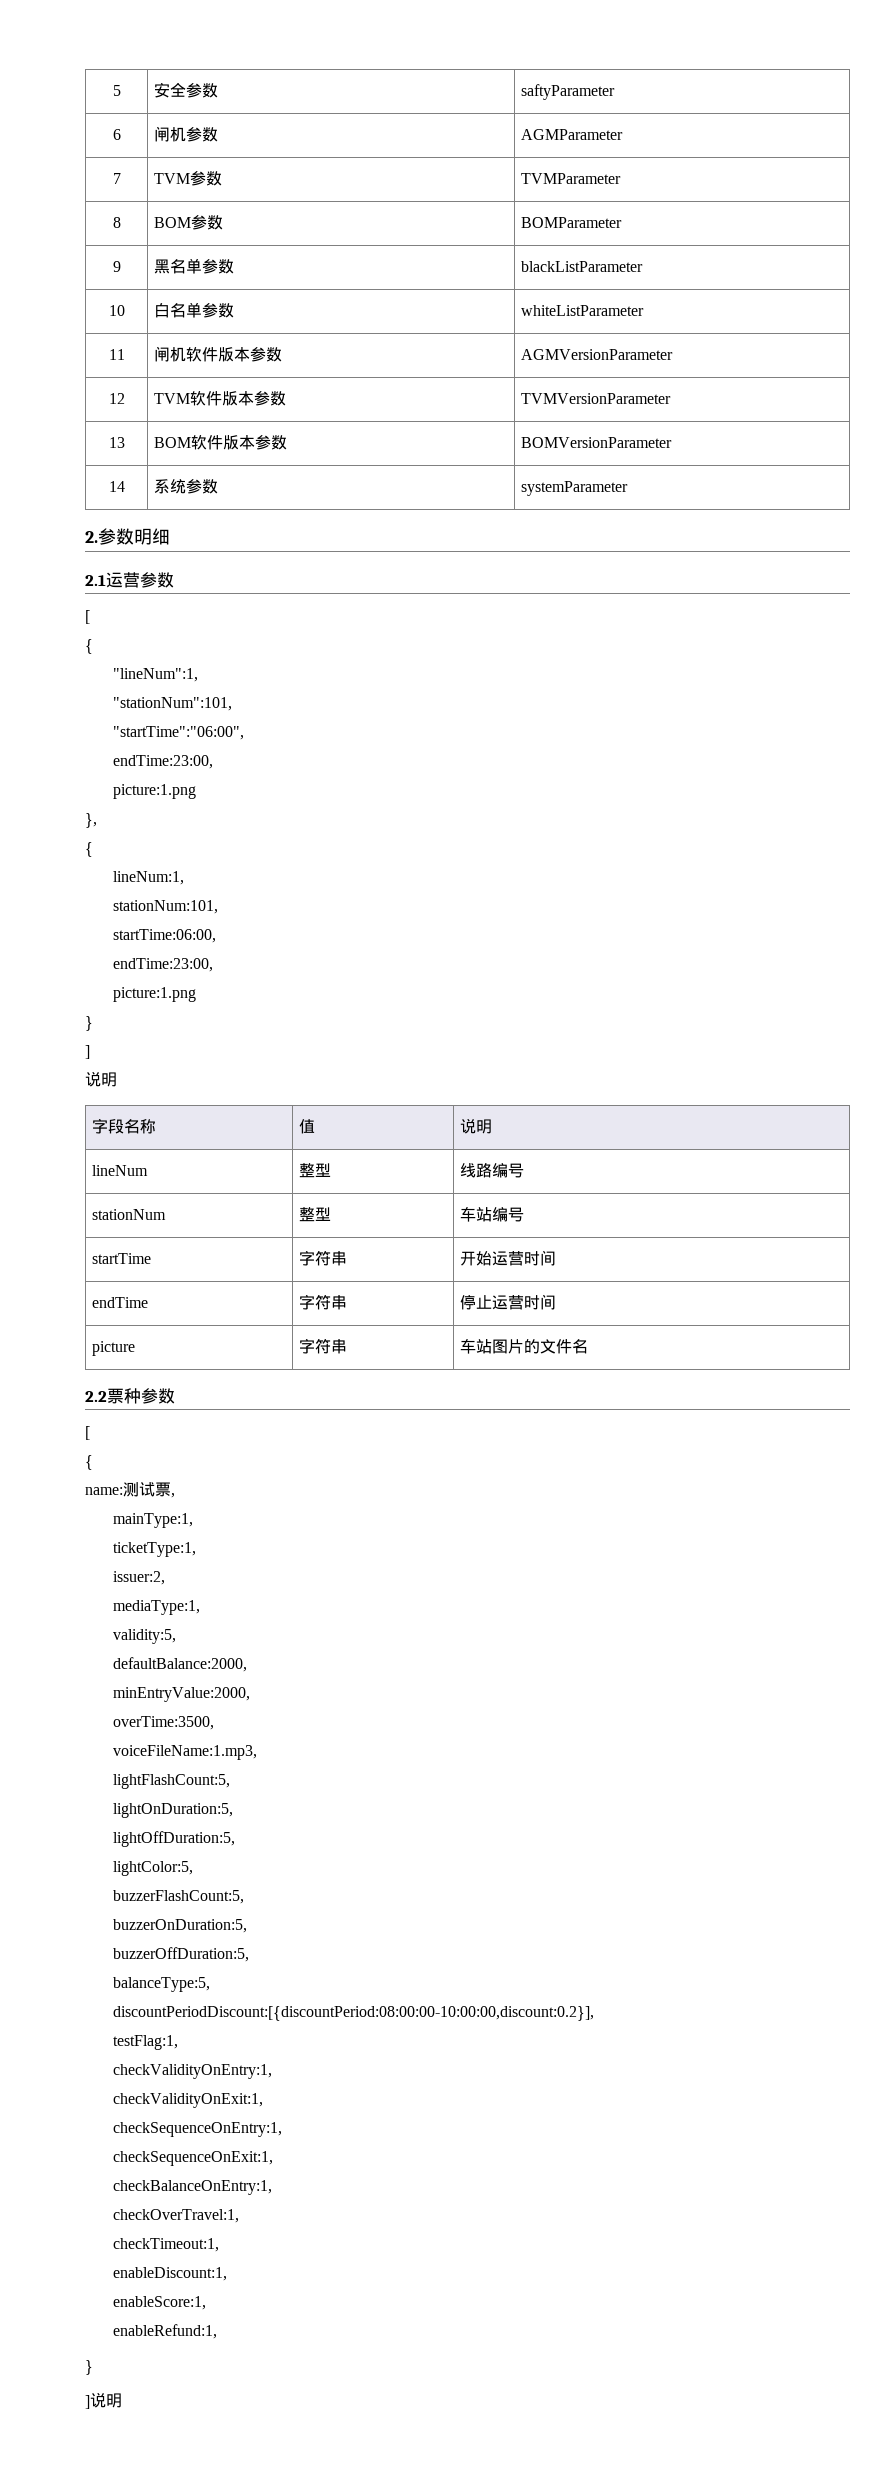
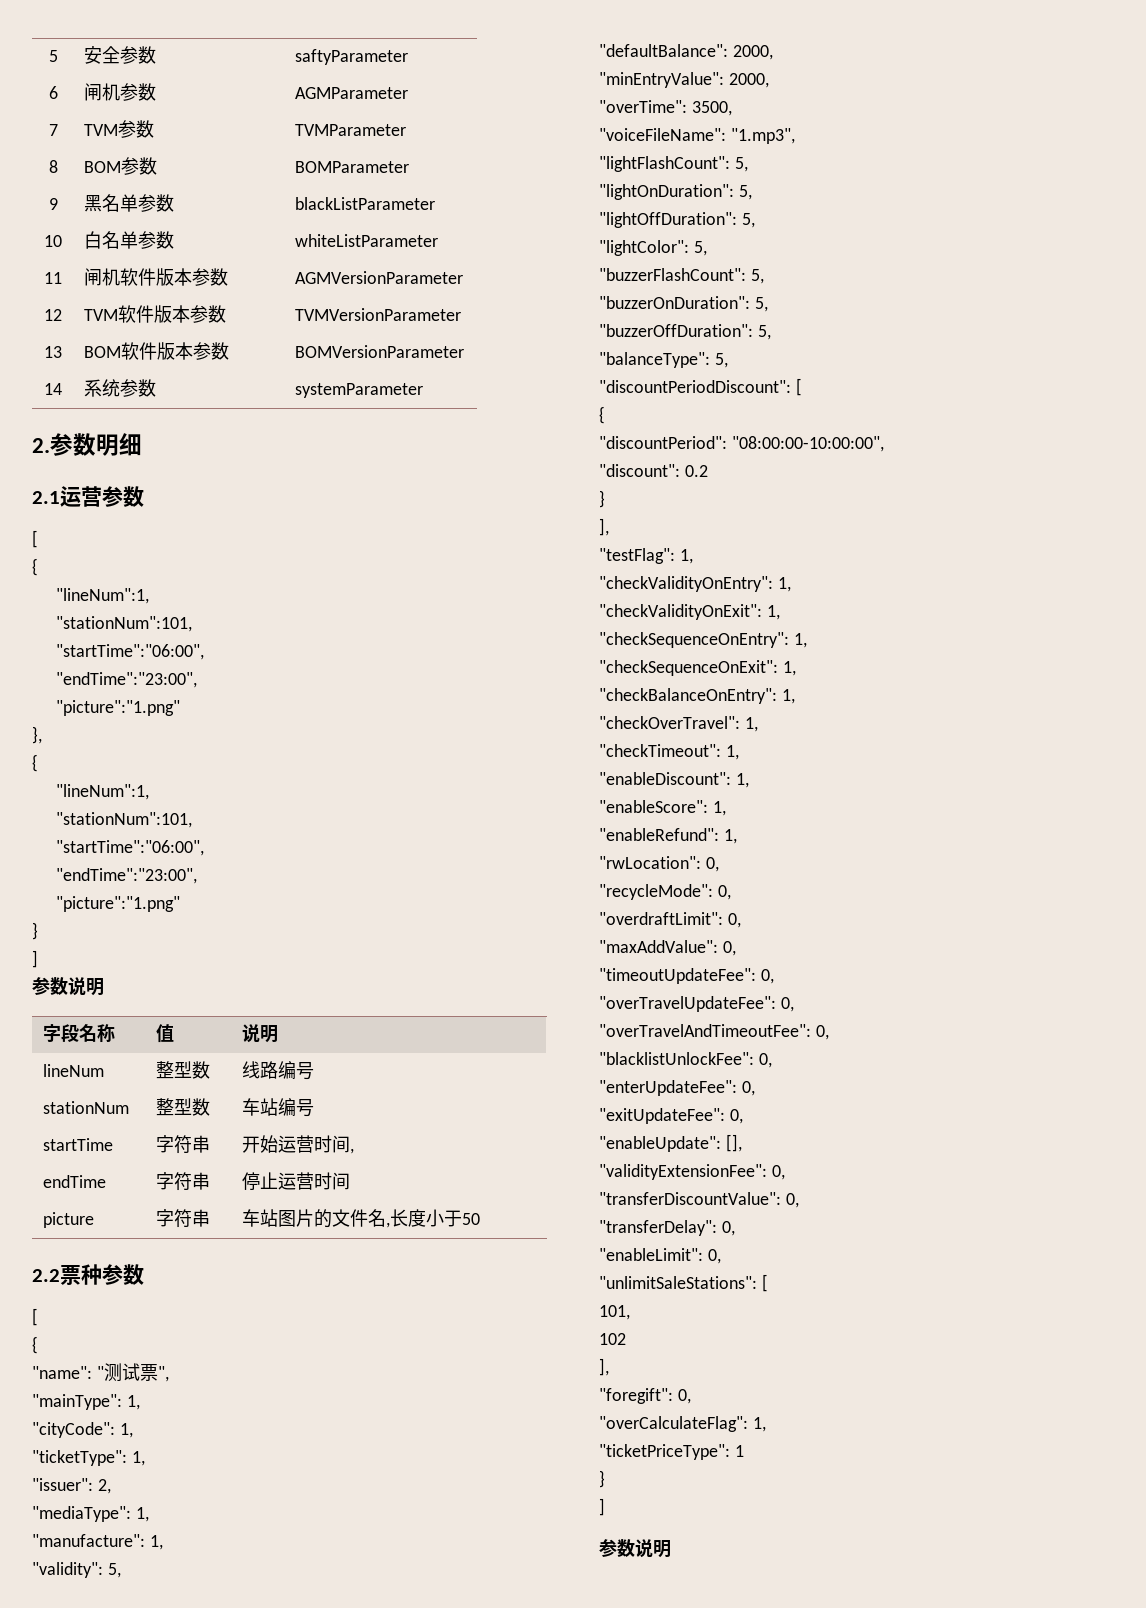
[112,755,213,769] [112,784,196,799] endTime:23:00, // picture:1.png -> [55,672,197,688] [55,700,180,716] "endTime":"23:00", // "picture":"1.png"
[112,871,184,885] [112,900,218,914] [112,929,216,943] [112,958,213,972] [112,987,196,1002] [85,1016,93,1031] [85,1045,90,1059] lineNum:1, // stationNum:101, // startTime:06:00, // endTime:23:00, // picture:1.png // } // ] // -> [55,784,149,800] [55,812,192,828] [55,840,204,856] [55,868,197,884] [55,896,180,912] [32,922,38,940] [32,950,38,968] [32,977,68,995] "lineNum":1, // "stationNum":101, // "startTime":"06:00", // "endTime":"23:00", // "picture":"1.png" // } // ] // 参数
(332, 1170) none -> [192,1061,211,1079] 数
(332, 1214) none -> [192,1098,211,1116] 数
(557, 1258) none -> [350,1148,355,1154] ,
(589, 1346) none -> [386,1209,481,1228] ,长度小于50
[85,1482,175,1498] [112,1513,193,1528] [112,1542,196,1557] [112,1571,165,1585] [112,1600,200,1615] [112,1629,176,1644] [112,1657,247,1672] [112,1687,250,1702] [112,1716,214,1730] [112,1745,257,1760] [112,1774,230,1789] [112,1803,233,1818] [112,1831,235,1847] [112,1861,193,1876] [112,1890,244,1904] [112,1919,247,1933] [112,1947,249,1962] [112,1977,210,1992] [112,2006,594,2021] [112,2035,178,2050] [112,2064,272,2079] [112,2093,263,2108] [112,2122,282,2137] [112,2151,273,2166] [112,2180,272,2195] [112,2209,239,2223] [112,2238,219,2252] [112,2267,227,2281] [112,2296,206,2310] [112,2324,217,2339] [85,2360,93,2375] [85,2395,90,2409] name:测试票, // mainType:1, // ticketType:1, // issuer:2, // mediaType:1, // validity:5, // defaultBalance:2000, // minEntryValue:2000, // overTime:3500, // voiceFileName:1.mp3, // lightFlashCount:5, // lightOnDuration:5, // lightOffDuration:5, // lightColor:5, // buzzerFlashCount:5, // buzzerOnDuration:5, // buzzerOffDuration:5, // balanceType:5, // discountPeriodDiscount:[{discountPeriod:08:00:00-10:00:00,discount:0.2}], // testFlag:1, // checkValidityOnEntry:1, // checkValidityOnExit:1, // checkSequenceOnEntry:1, // checkSequenceOnExit:1, // checkBalanceOnEntry:1, // checkOverTravel:1, // checkTimeout:1, // enableDiscount:1, // enableScore:1, // enableRefund:1, // } // ] -> [32,1363,169,1382] [32,1394,140,1410] [32,1422,133,1438] [32,1450,145,1466] [32,1478,111,1494] [32,1506,149,1522] [32,1534,163,1550] [32,1562,121,1578] [599,44,773,60] [599,72,769,88] [599,100,732,116] [599,128,795,144] [599,156,748,172] [599,184,752,200] [599,212,755,228] [599,240,707,256] [599,268,764,284] [599,296,768,312] [599,324,771,340] [599,352,728,368] [599,378,802,396] [599,406,605,424] [599,436,884,452] [599,464,708,477] [599,490,605,508] [599,518,609,536] [599,548,693,564] [599,576,791,592] [599,604,780,620] [599,632,807,648] [599,660,796,676] [599,688,795,704] [599,716,758,732] [599,744,739,760] [599,772,749,788] [599,800,726,816] [599,828,737,844] [599,856,719,872] [599,884,731,900] [599,912,741,928] [599,940,736,956] [599,968,774,984] [599,996,794,1012] [599,1024,829,1040] [599,1052,772,1068] [599,1080,755,1096] [599,1108,743,1124] [599,1134,742,1152] [599,1164,785,1180] [599,1192,799,1208] [599,1220,735,1236] [599,1248,721,1264] [599,1274,768,1292] [599,1305,630,1320] [599,1333,626,1345] [599,1358,609,1376] [599,1388,691,1404] [599,1416,766,1432] [599,1444,744,1460] [599,1470,605,1488] [599,1498,605,1516] [599,1539,635,1557] "name": "测试票", // "mainType": 1, // "cityCode": 1, // "ticketType": 1, // "issuer": 2, // "mediaType": 1, // "manufacture": 1, // "validity": 5, // "defaultBalance": 2000, // "minEntryValue": 2000, // "overTime": 3500, // "voiceFileName": "1.mp3", // "lightFlashCount": 5, // "lightOnDuration": 5, // "lightOffDuration": 5, // "lightColor": 5, // "buzzerFlashCount": 5, // "buzzerOnDuration": 5, // "buzzerOffDuration": 5, // "balanceType": 5, // "discountPeriodDiscount": [ // { // "discountPeriod": "08:00:00-10:00:00", // "discount": 0.2 // } // ], // "testFlag": 1, // "checkValidityOnEntry": 1, // "checkValidityOnExit": 1, // "checkSequenceOnEntry": 1, // "checkSequenceOnExit": 1, // "checkBalanceOnEntry": 1, // "checkOverTravel": 1, // "checkTimeout": 1, // "enableDiscount": 1, // "enableScore": 1, // "enableRefund": 1, // "rwLocation": 0, // "recycleMode": 0, // "overdraftLimit": 0, // "maxAddValue": 0, // "timeoutUpdateFee": 0, // "overTravelUpdateFee": 0, // "overTravelAndTimeoutFee": 0, // "blacklistUnlockFee": 0, // "enterUpdateFee": 0, // "exitUpdateFee": 0, // "enableUpdate": [], // "validityExtensionFee": 0, // "transferDiscountValue": 0, // "transferDelay": 0, // "enableLimit": 0, // "unlimitSaleStations": [ // 101, // 102 // ], // "foregift": 0, // "overCalculateFlag": 1, // "ticketPriceType": 1 // } // ] // 参数

